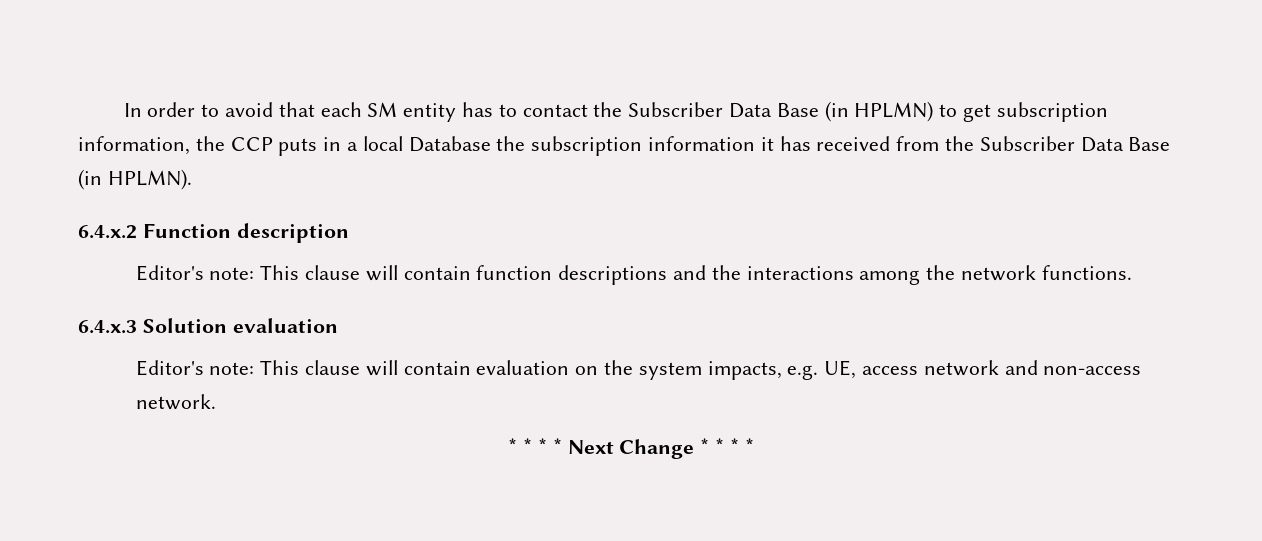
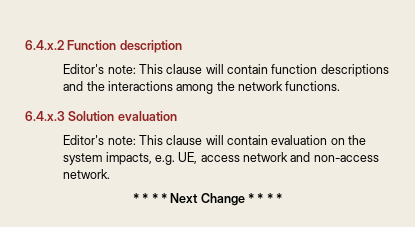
[123,101,1108,122] [78,136,1171,156] [78,169,192,190] In order to avoid that each SM entity has to contact the Subscriber Data Base (in HPLMN) to get subscription information, the CCP puts in a local Database the subscription information it has received from the Subscriber Data Base (in HPLMN). // -> (25, 45) none

